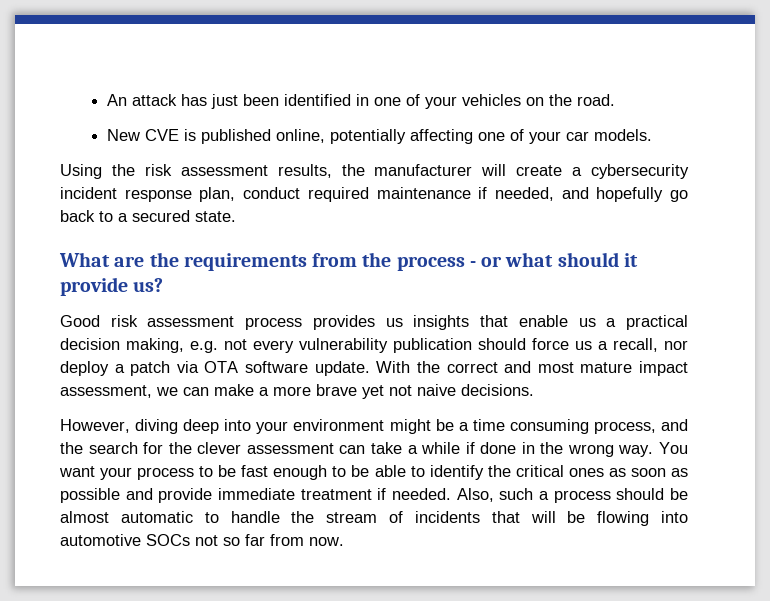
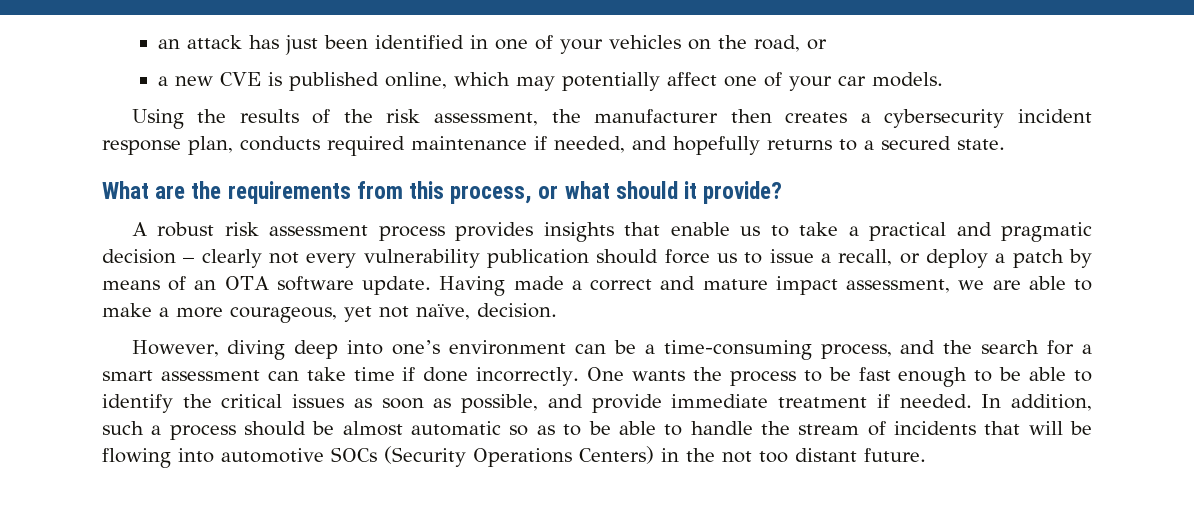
[106,94,127,106] An -> [158,39,181,49] an
[576,94,615,106] [106,129,473,144] road. // New CVE is published online, potentially affecting -> [754,35,828,52] [158,72,718,91] road, or // a new CVE is published online, which may potentially affect
[144,164,563,178] risk assessment results, the manufacturer will create -> [239,109,848,126] results of the risk assessment, the manufacturer then creates
[243,187,301,199] conduct -> [240,136,320,151] conducts
[670,190,688,202] [60,210,95,222] go back -> [767,139,832,150] returns
[362,252,476,271] the process - -> [409,181,533,204] this process,
[60,277,164,296] [60,315,100,327] provide us? // Good -> [703,181,783,204] [131,222,215,237] provide? // A robust
[385,318,403,327] us -> (534, 231) none
[606,315,689,330] [60,338,218,353] a practical decision making, e.g. -> [770,222,1092,242] [102,249,262,268] to take a practical and pragmatic decision – clearly
(592, 345) none -> [744,249,814,264] to issue
[664,340,688,350] nor -> [899,253,920,264] or
[176,361,440,376] via OTA software update. With the -> [1069,249,1093,268] [102,276,582,296] by means of an OTA software update. Having made a
[537,362,574,373] most -> (696, 283) none
[183,387,209,396] can -> [992,276,1093,291] are able to
[316,384,357,396] brave -> [230,307,337,323] courageous,
[417,384,534,396] naive decisions. -> [416,303,557,320] naïve, decision.
[256,419,589,434] your environment might be a time consuming -> [392,340,812,360] one’s environment can be a time-consuming
[168,442,242,454] the clever -> [1082,344,1093,354] [102,370,153,381] a smart
[407,442,688,457] [59,466,133,480] a while if done in the wrong way. You want your -> [353,367,722,386] time if done incorrectly. One wants the
[568,468,604,477] ones -> [292,394,345,408] issues
[60,488,120,503] possible -> [461,394,539,413] possible,
[456,488,494,502] Also, -> [981,394,1093,411] In addition,
(193, 517) none -> [509,421,656,436] so as to be able
[195,534,344,546] not so far from now. -> [384,446,926,467] (Security Operations Centers) in the not too distant future.

